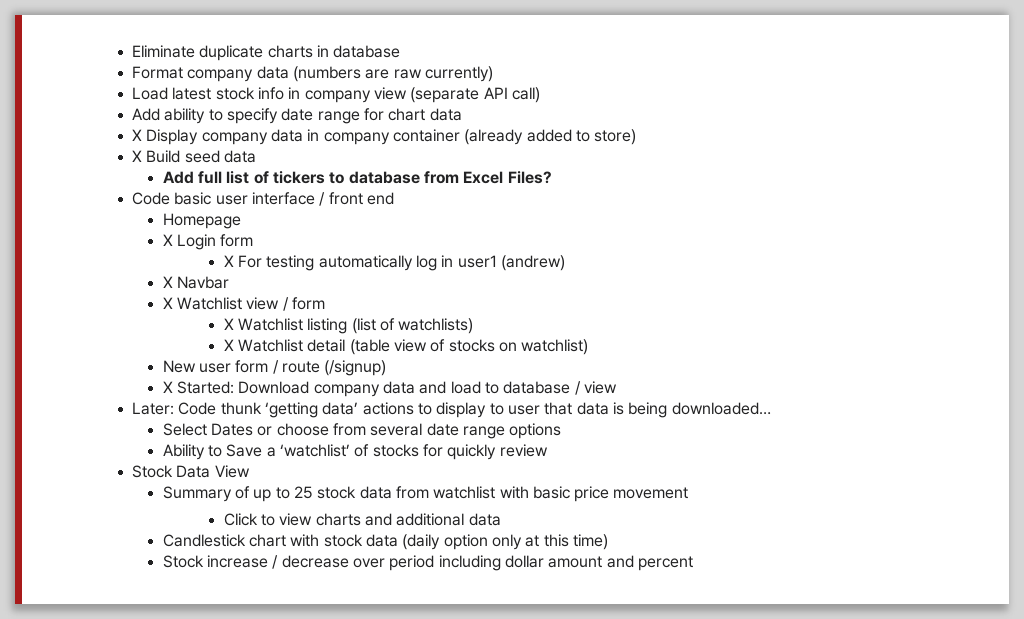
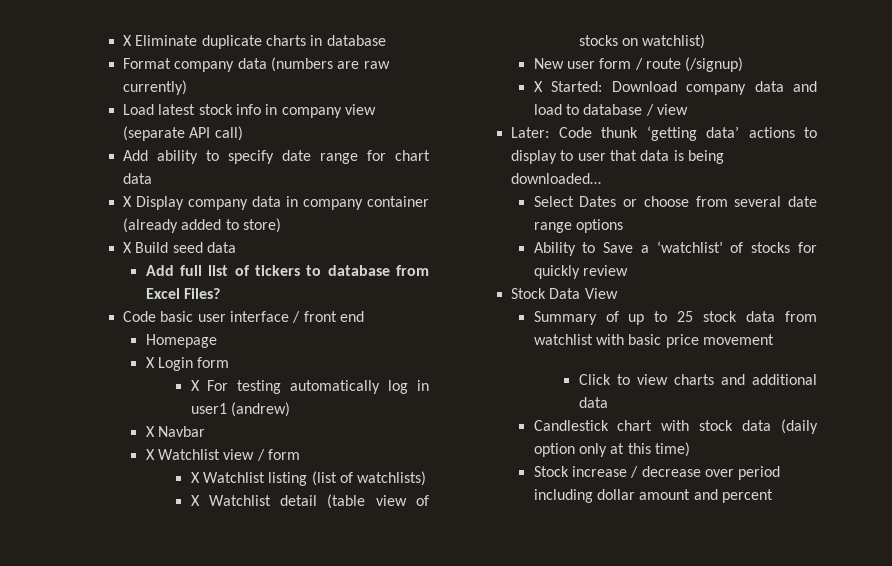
(132, 51) none -> [123,35,133,46] X

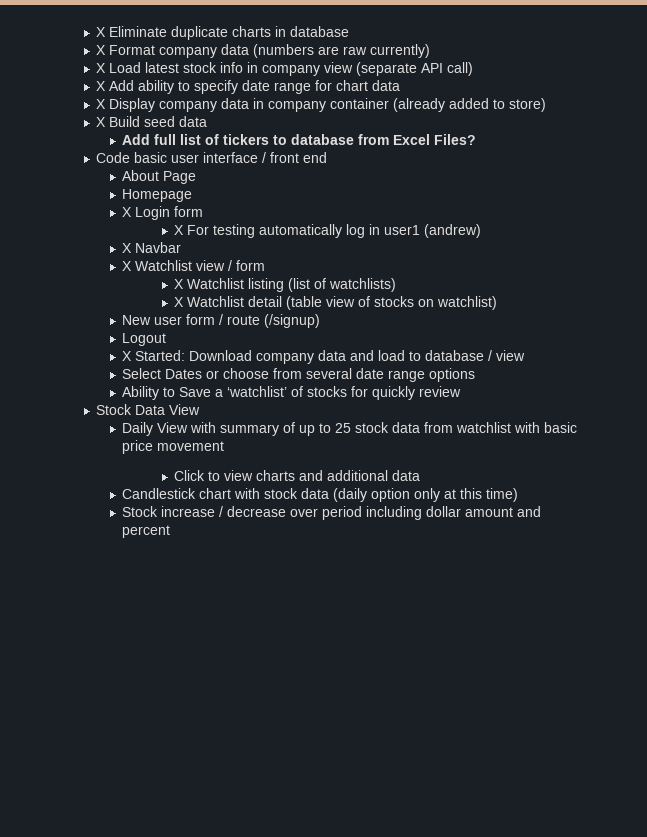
(386, 40) none -> [96,45,107,55] X
(188, 87) none -> [96,63,107,73] X
(243, 133) none -> [96,81,107,91] X
(365, 316) none -> [122,170,197,184] // About Page
(744, 64) none -> [122,333,167,346] // Logout
[511,126,817,141] [511,150,725,164] [511,173,602,184] // Later: Code thunk ‘getting data’ actions to display to user that data is being downloaded… -> (526, 355) none
[533,311,597,325] Summary -> [122,422,280,436] Daily View with summary

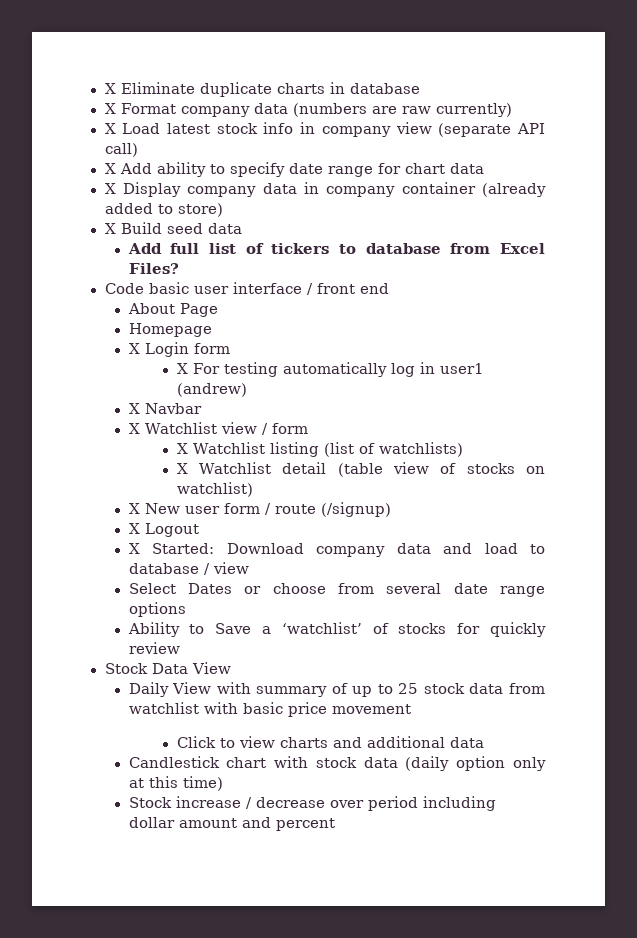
(498, 303) none -> [128,503,140,514] X
(321, 321) none -> [128,523,140,534] X

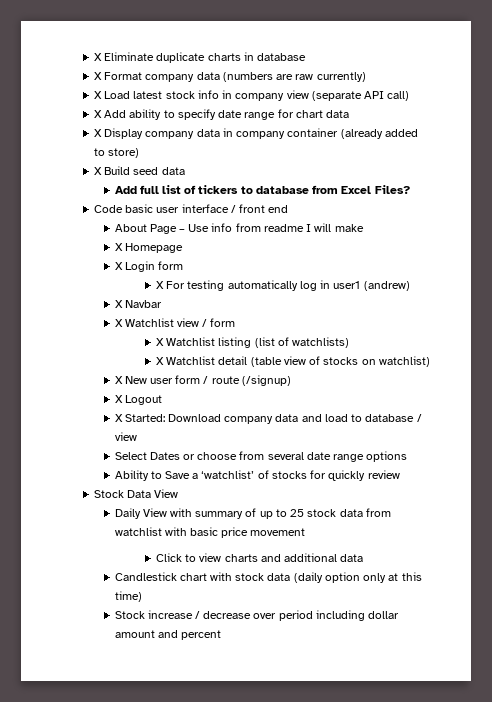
(218, 310) // -> [179,223,364,232] [114,243,123,251] – Use info from readme I will make // X

